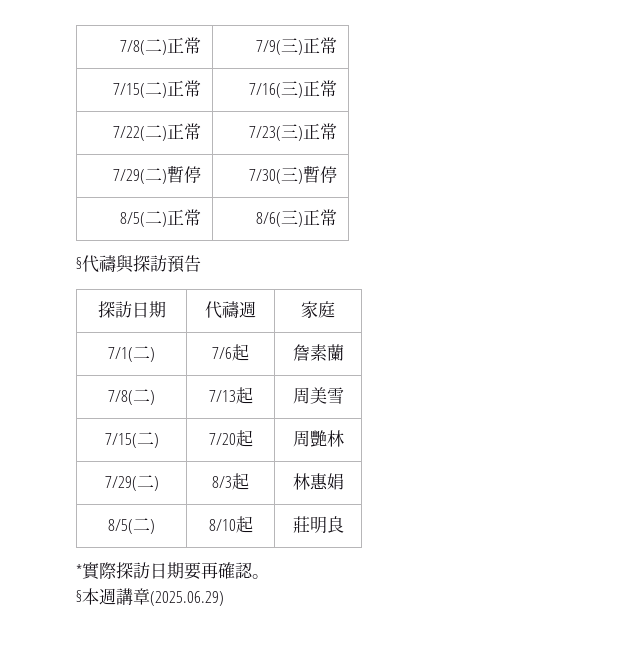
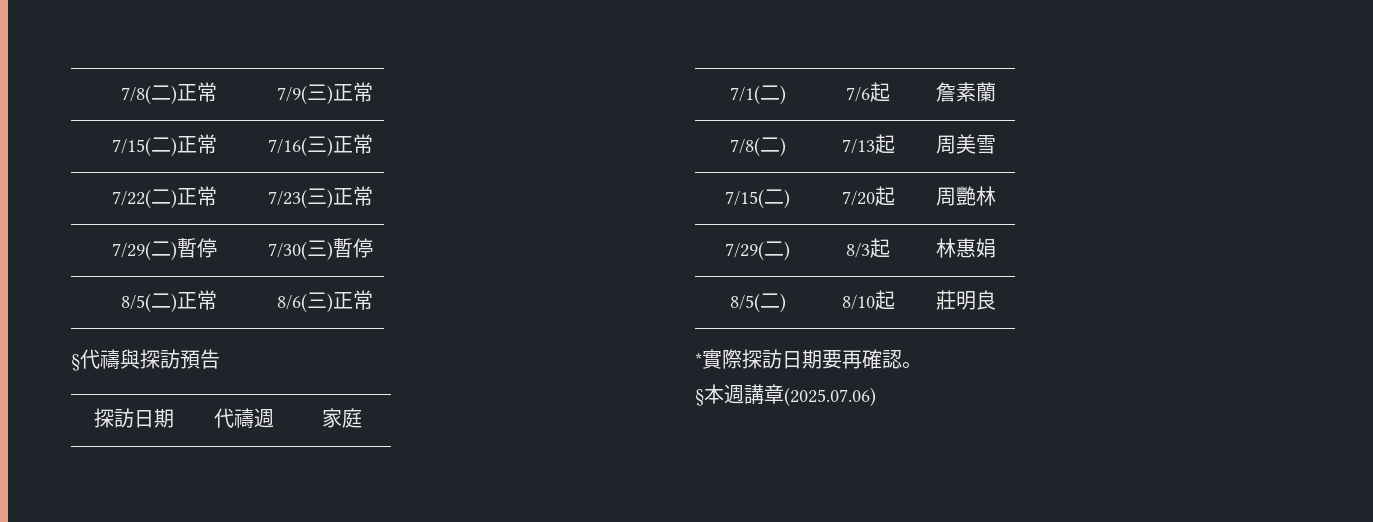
[150,591,224,606] (2025.06.29) -> [784,387,876,407] (2025.07.06)

